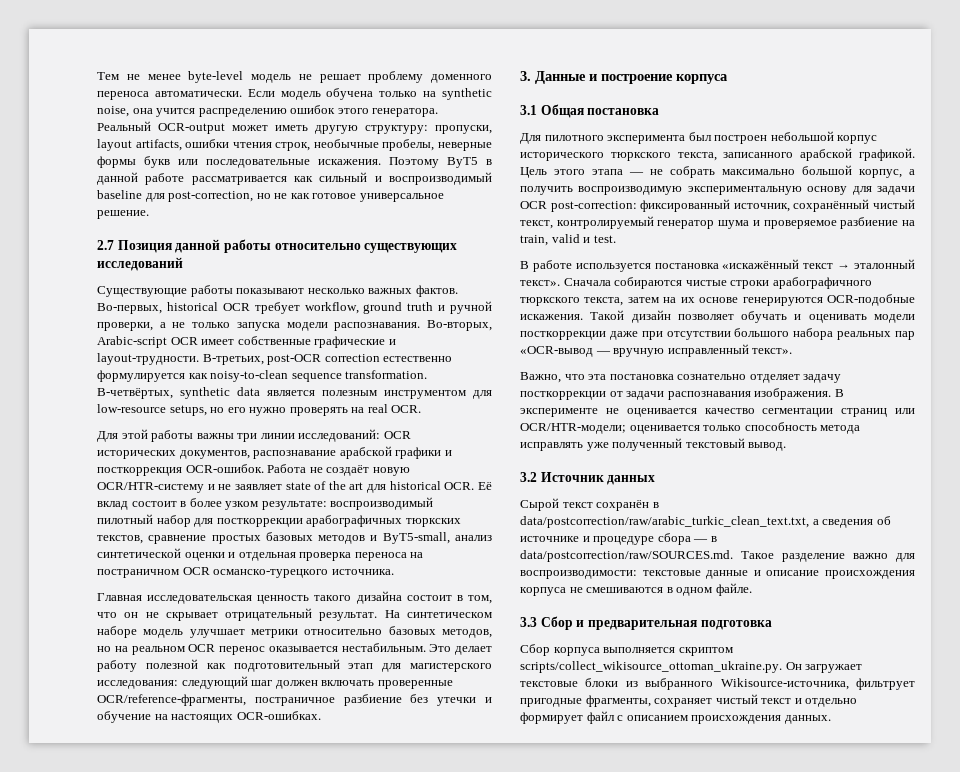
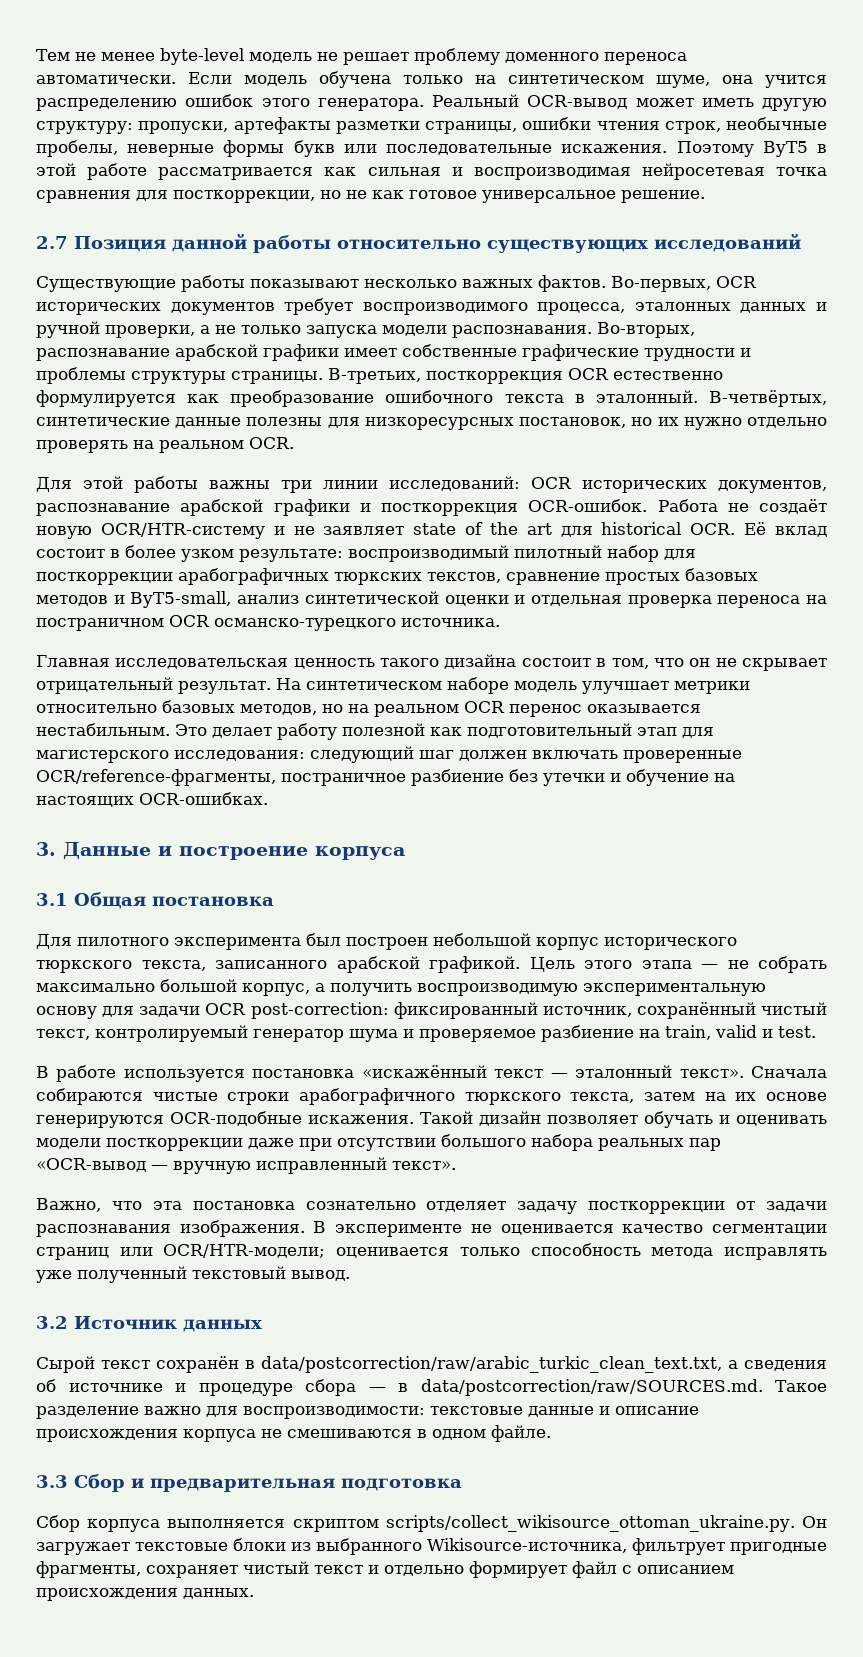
[441,88,492,100] [97,106,129,117] synthetic noise, -> [508,75,710,88] синтетическом шуме,
[158,123,225,134] OCR-output -> [527,95,628,109] OCR-вывод
[97,139,182,151] layout artifacts, -> [233,117,517,134] артефакты разметки страницы,
[97,172,138,185] данной -> [36,163,76,176] этой
[319,172,492,185] [97,190,254,202] сильный и воспроизводимый baseline для post-correction, -> [367,163,827,180] [36,190,315,203] сильная и воспроизводимая нейросетевая точка сравнения для посткоррекции,
[166,302,434,314] historical OCR требует workflow, ground truth -> [716,276,757,288] [36,298,807,315] OCR исторических документов требует воспроизводимого процесса, эталонных данных
[97,336,396,348] [97,353,453,365] [97,370,428,382] [97,387,492,399] [97,404,287,416] Arabic-script OCR имеет собственные графические и layout-трудности. В-третьих, post-OCR correction естественно формулируется как noisy-to-clean sequence transformation. В-четвёртых, synthetic data является полезным инструментом для low-resource setups, но его нужно -> [36,344,751,361] [36,367,723,384] [36,390,827,407] [36,417,827,430] распознавание арабской графики имеет собственные графические трудности и проблемы структуры страницы. В-третьих, посткоррекция OCR естественно формулируется как преобразование ошибочного текста в эталонный. В-четвёртых, синтетические данные полезны для низкоресурсных постановок, но их нужно отдельно
[367,404,388,413] real -> [159,440,244,453] реальном
[837,264,851,269] → -> [550,1073,568,1078] —

